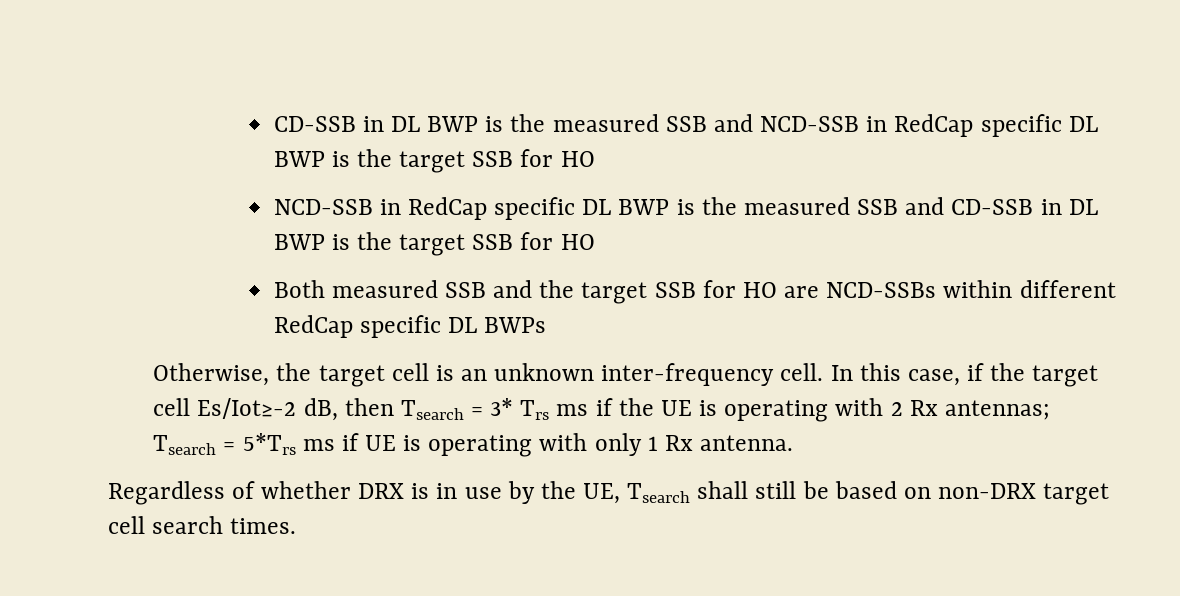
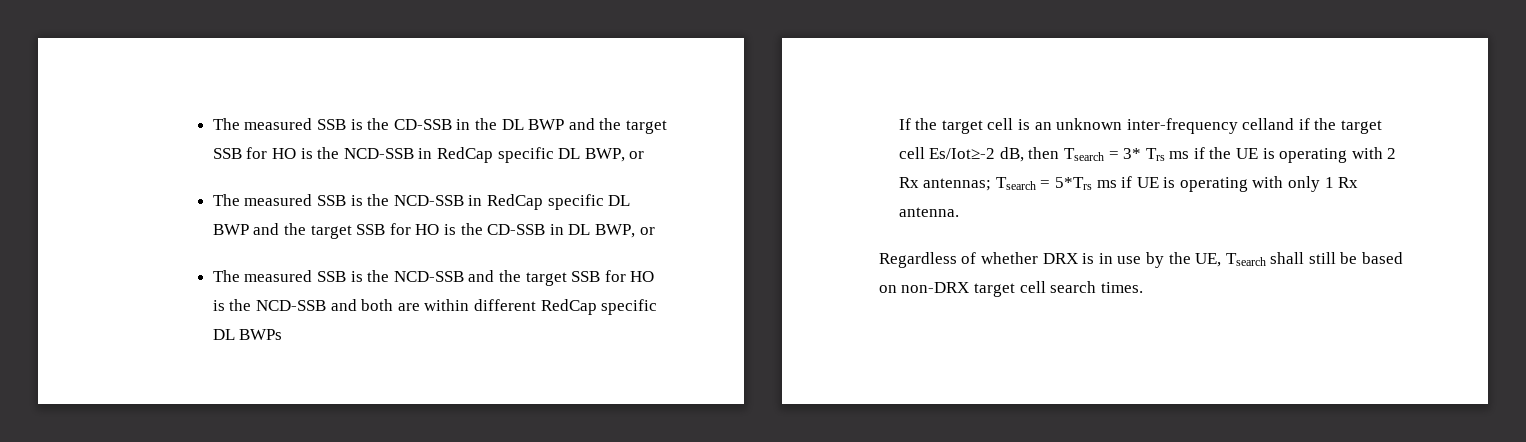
[273,114,1098,137] [273,149,595,173] [273,197,1098,220] [273,232,595,256] [273,280,937,304] CD-SSB in DL BWP is the measured SSB and NCD-SSB in RedCap specific DL BWP is the target SSB for HO // NCD-SSB in RedCap specific DL BWP is the measured SSB and CD-SSB in DL BWP is the target SSB for HO // Both measured SSB and the target SSB for HO are NCD-SSBs -> [212,118,667,134] [212,147,645,163] [212,194,631,210] [212,223,655,239] [212,270,655,286] [212,299,420,311] The measured SSB is the CD-SSB in the DL BWP and the target SSB for HO is the NCD-SSB in RedCap specific DL BWP, or // The measured SSB is the NCD-SSB in RedCap specific DL BWP and the target SSB for HO is the CD-SSB in DL BWP, or // The measured SSB is the NCD-SSB and the target SSB for HO is the NCD-SSB and both are
[153,363,270,386] Otherwise, -> [898,118,911,130] If
[780,363,960,386] cell. In this case, -> [1242,118,1295,130] celland

